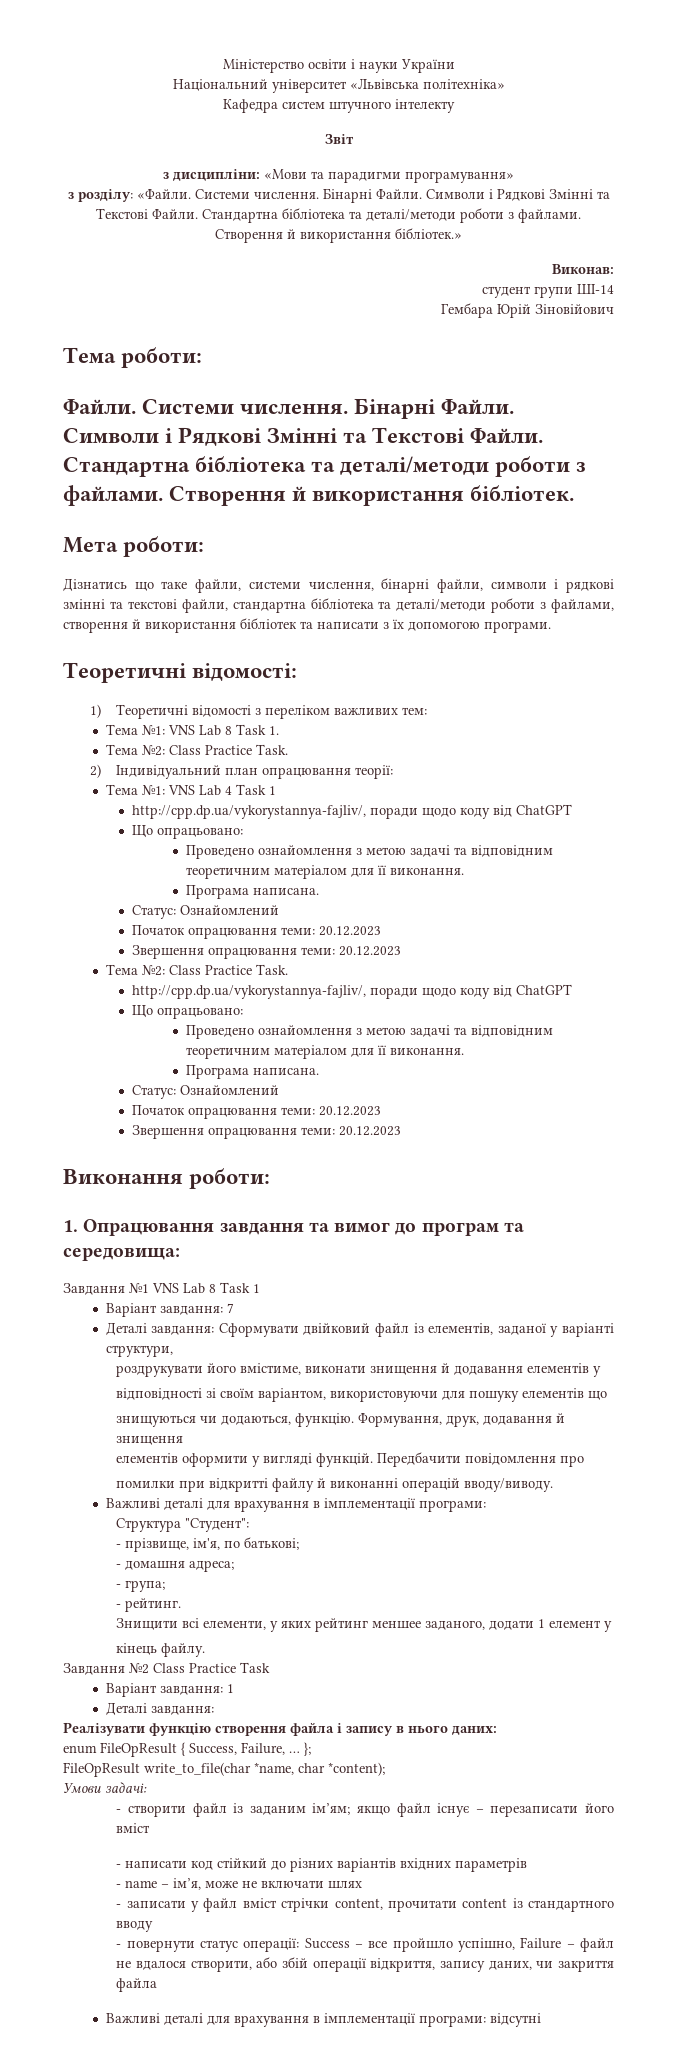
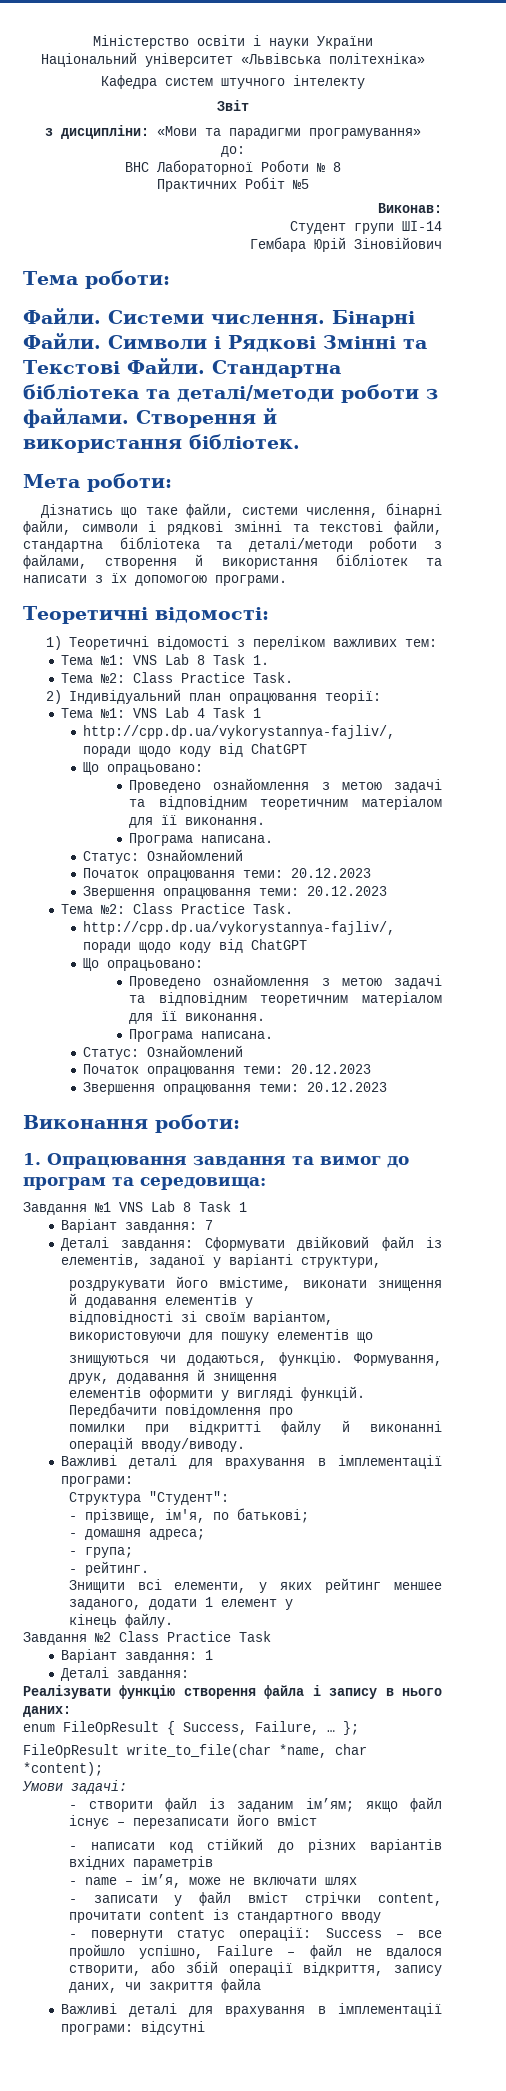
[67,188,610,203] [96,208,581,223] [215,228,462,243] з розділу: «Файли. Системи числення. Бінарні Файли. Символи і Рядкові Змінні та Текстові Файли. Стандартна бібліотека та деталі/методи роботи з файлами. Створення й використання бібліотек.» -> [220,146,245,157] [124,160,341,175] [156,177,309,192] до: // ВНС Лабораторної Роботи № 8 // Практичних Робіт №5
[482,286,531,298] студент -> [290,221,346,234] Студент

